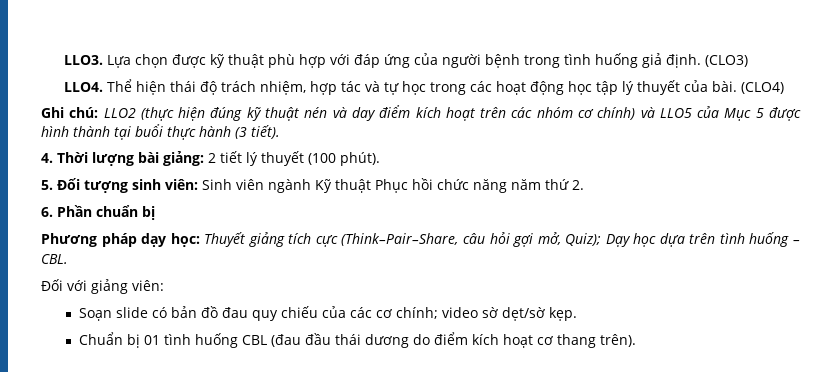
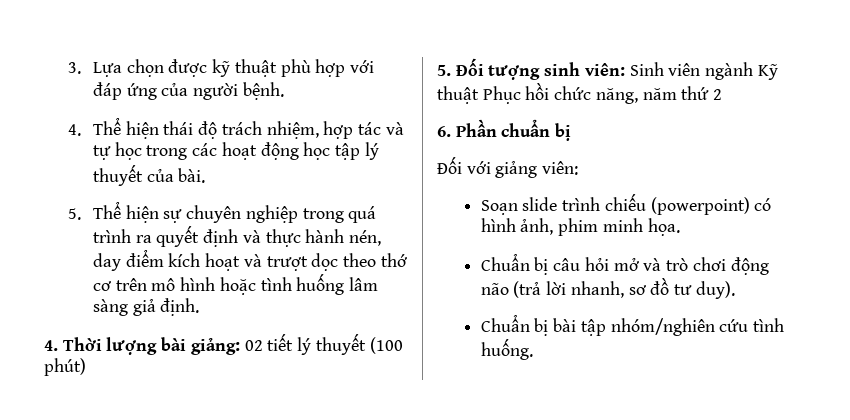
[63,55,103,65] LLO3. -> [68,62,82,74] 3.
[484,53,748,68] [63,82,103,92] bệnh trong tình huống giả định. (CLO3) // LLO4. -> [242,82,284,100] [68,124,82,136] bệnh. // 4.
[740,82,784,94] [41,105,801,121] [41,124,280,140] (CLO4) // Ghi chú: LLO2 (thực hiện đúng kỹ thuật nén và day điểm kích hoạt trên các nhóm cơ chính) và LLO5 của Mục 5 được hình thành tại buổi thực hành (3 tiết). -> [68,201,377,223] [92,225,381,247] [92,249,407,271] [92,273,378,295] [92,298,200,316] // 5. Thể hiện sự chuyên nghiệp trong quá trình ra quyết định và thực hành nén, day điểm kích hoạt và trượt dọc theo thớ cơ trên mô hình hoặc tình huống lâm sàng giả định.
[208,153,216,163] 2 -> [244,340,263,351] 02
[340,152,380,166] phút). -> [44,358,86,376] phút)
[473,179,507,193] năng -> [595,88,638,104] năng,
[572,180,584,190] 2. -> [713,89,723,100] 2
[41,232,800,248] [41,254,68,264] // Phương pháp dạy học: Thuyết giảng tích cực (Think–Pair–Share, câu hỏi gợi mở, Quiz); Dạy học dựa trên tình huống – CBL. -> (572, 132) none
[151,306,577,321] [78,332,636,348] có bản đồ đau quy chiếu của các cơ chính; video sờ dẹt/sờ kẹp. // Chuẩn bị 01 tình huống CBL (đau đầu thái dương do điểm kích hoạt cơ thang trên). -> [562,193,772,215] [480,218,680,236] [480,253,769,275] [480,277,735,299] [480,314,785,336] [480,338,533,360] trình chiếu (powerpoint) có hình ảnh, phim minh họa. // Chuẩn bị câu hỏi mở và trò chơi động não (trả lời nhanh, sơ đồ tư duy). // Chuẩn bị bài tập nhóm/nghiên cứu tình huống.

